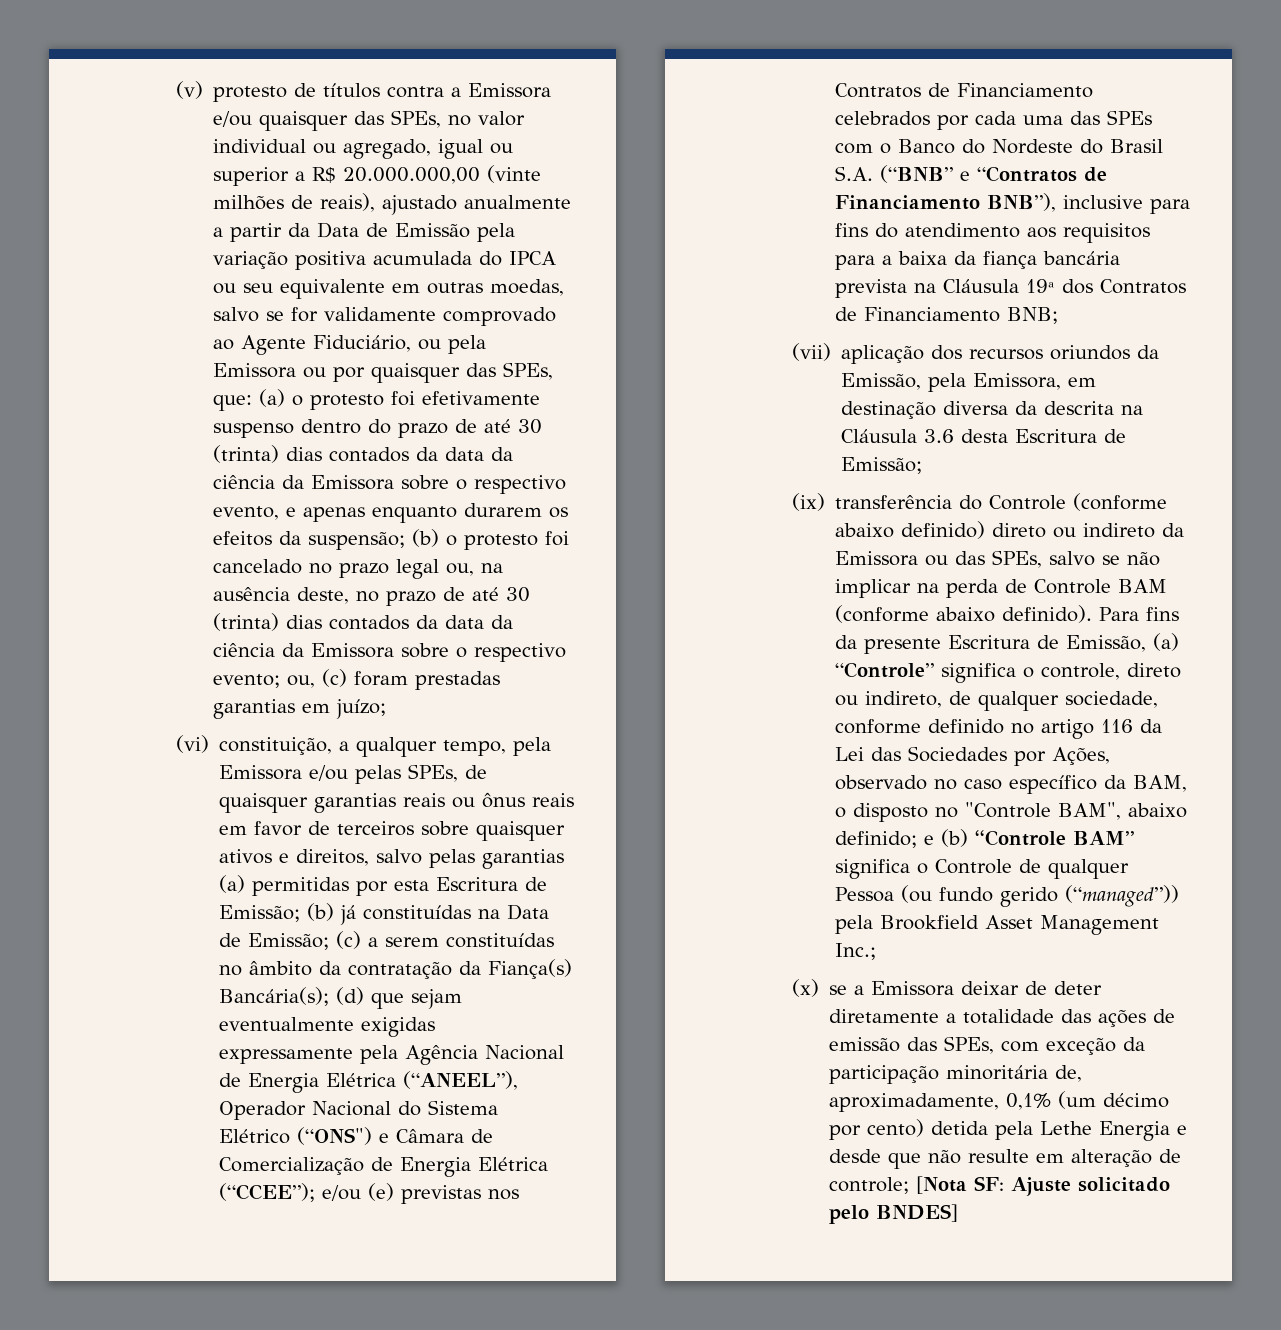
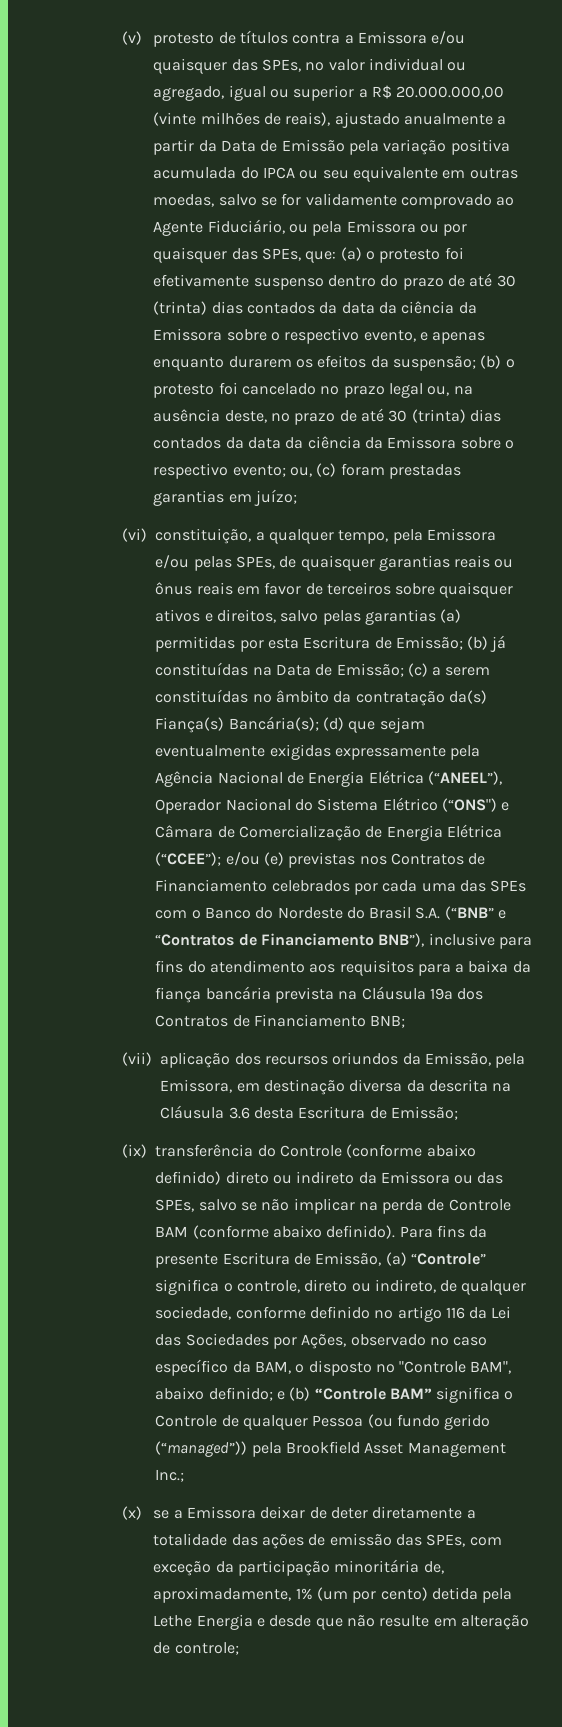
[458,961,481,975] da -> [448,690,487,704] da(s)
[1005,1091,1169,1110] 0,1% (um décimo -> [295,1587,348,1601] 1% (um
[915,1176,1170,1196] [828,1204,958,1224] [Nota SF: Ajuste solicitado pelo BNDES] -> (239, 1648) none

